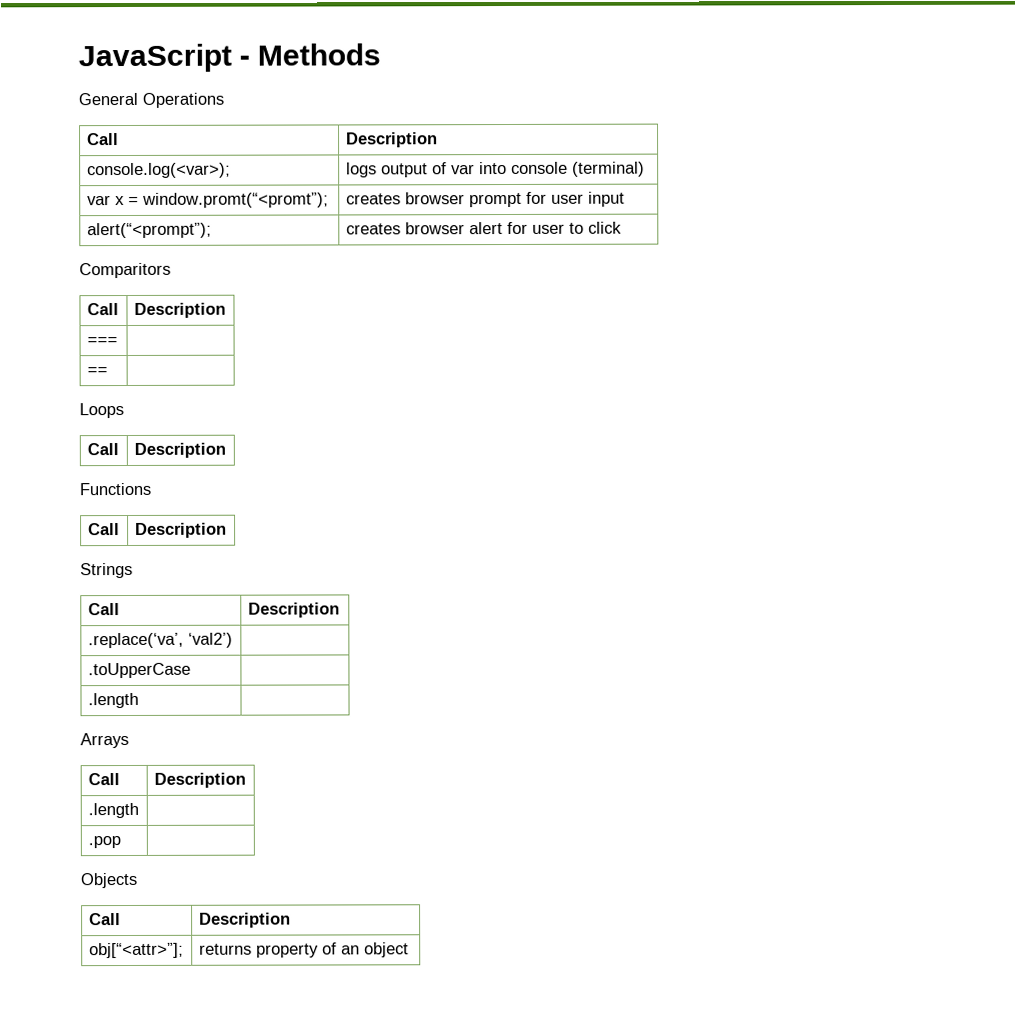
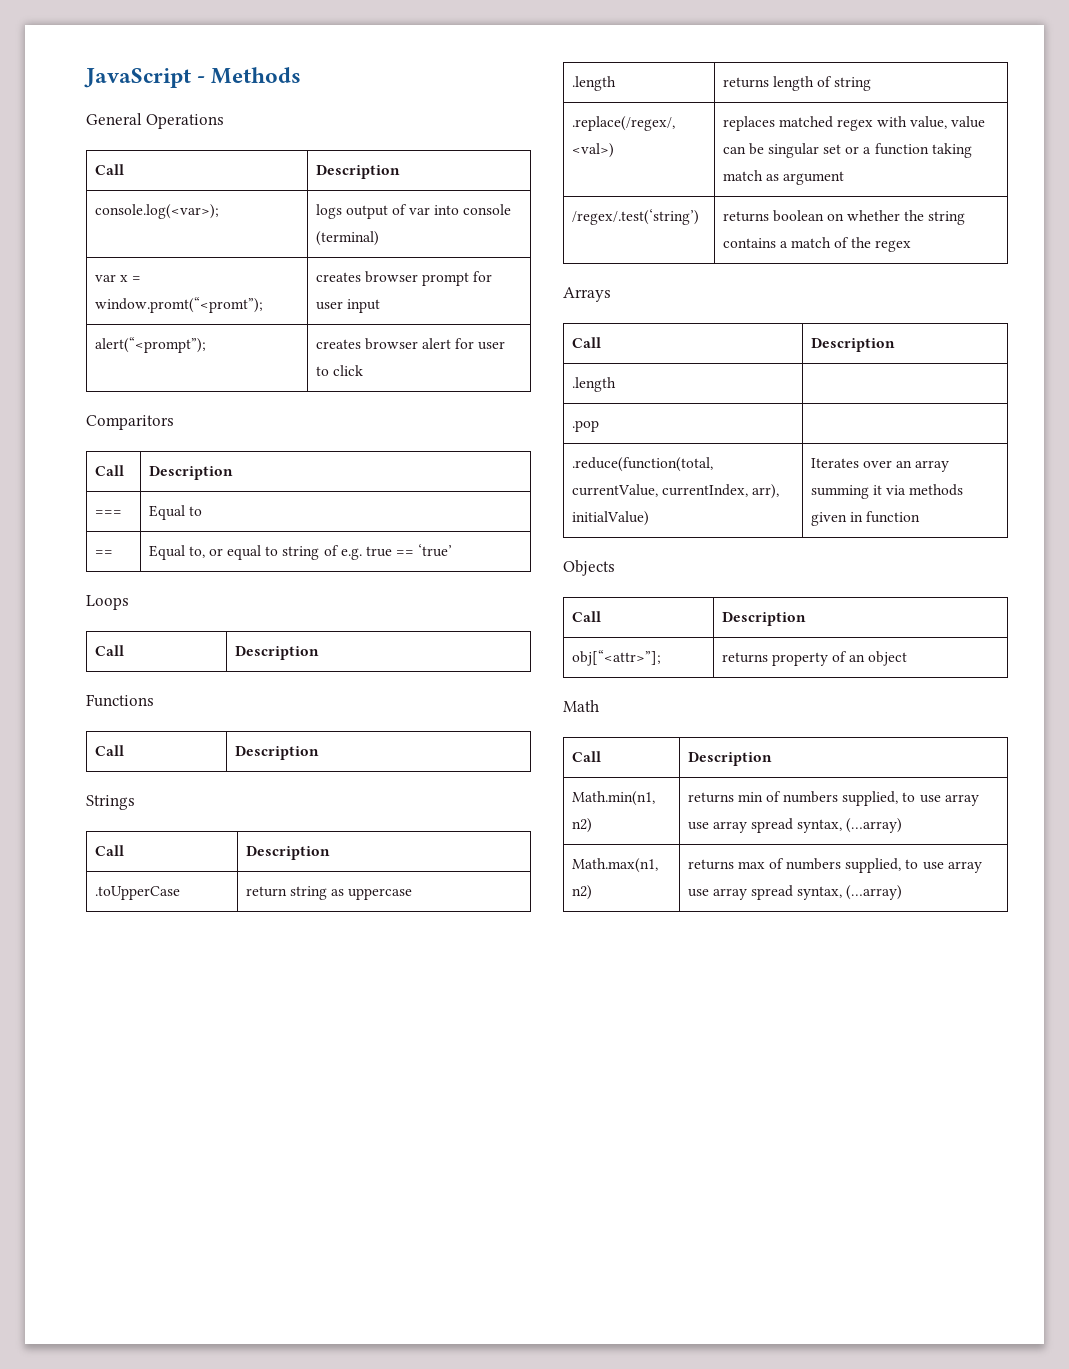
(118, 341) none -> [148,505,202,520] Equal to
(108, 371) none -> [148,544,453,560] Equal to, or equal to string of e.g. true == ‘true’
[87,632,233,649] // .replace(‘va’, ‘val2’) | -> (330, 853) none
[87,692,139,709] // .length | -> [245,886,413,900] [571,76,616,91] [722,76,872,91] [571,116,675,131] [571,143,614,158] [722,116,986,131] [722,143,972,158] [722,170,844,185] [571,209,699,225] [722,210,966,225] [722,237,912,252] return string as uppercase // .length | returns length of string // .replace(/regex/, <val>) | replaces matched regex with value, value can be singular set or a function taking match as argument // /regex/.test(‘string’) | returns boolean on whether the string contains a match of the regex
(121, 842) none -> [571,457,713,472] [571,484,779,499] [571,511,649,526] [810,458,950,472] [810,484,964,499] [810,511,920,526] // .reduce(function(total, currentValue, currentIndex, arr), initialValue) | Iterates over an array summing it via methods given in function
(409, 950) none -> [563,700,599,712] [571,751,601,762] [687,752,772,766] [571,791,655,806] [571,818,592,833] [687,791,979,806] [687,818,903,833] [571,858,658,873] [571,885,592,900] [687,858,982,873] [687,885,903,900] // Math // Call | Description // Math.min(n1, n2) | returns min of numbers supplied, to use array use array spread syntax, (…array) // Math.max(n1, n2) | returns max of numbers supplied, to use array use array spread syntax, (…array)

